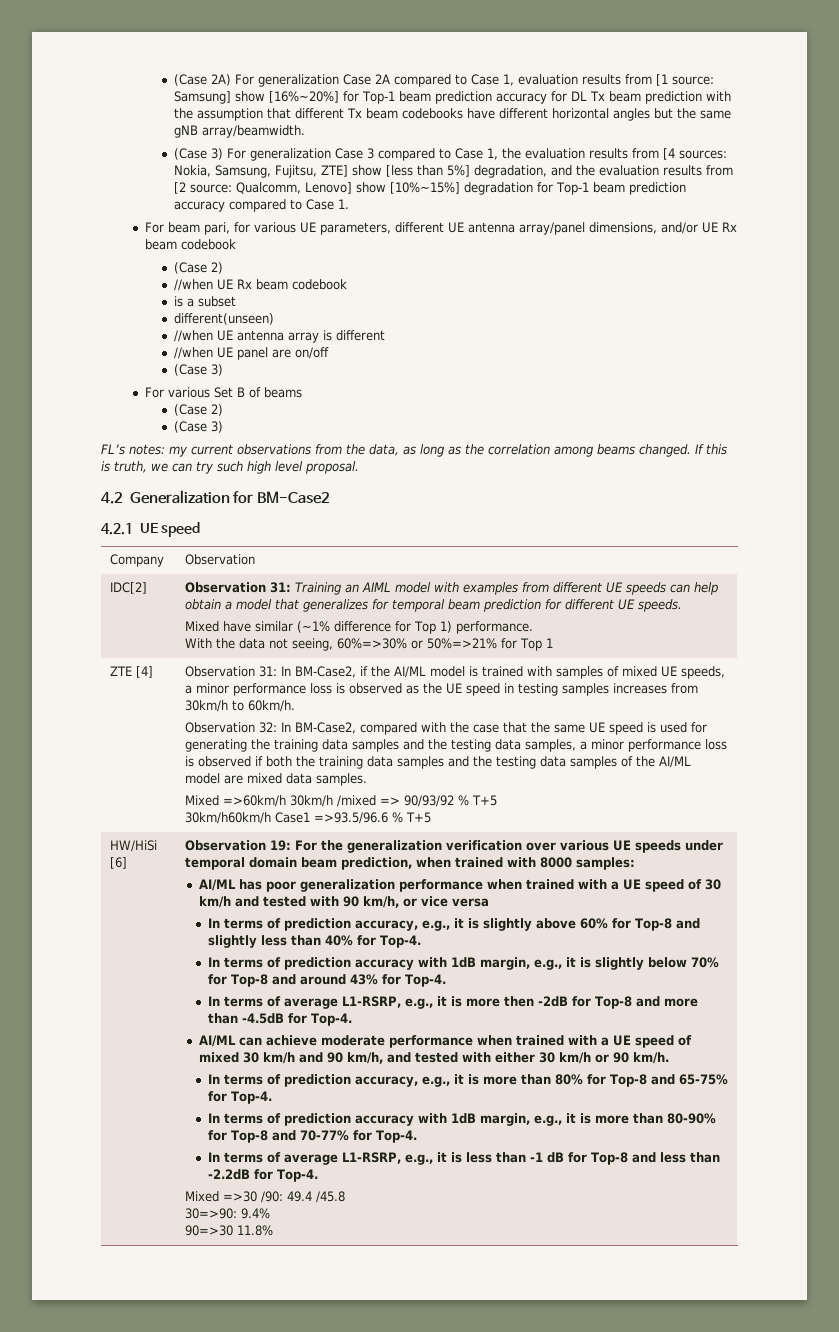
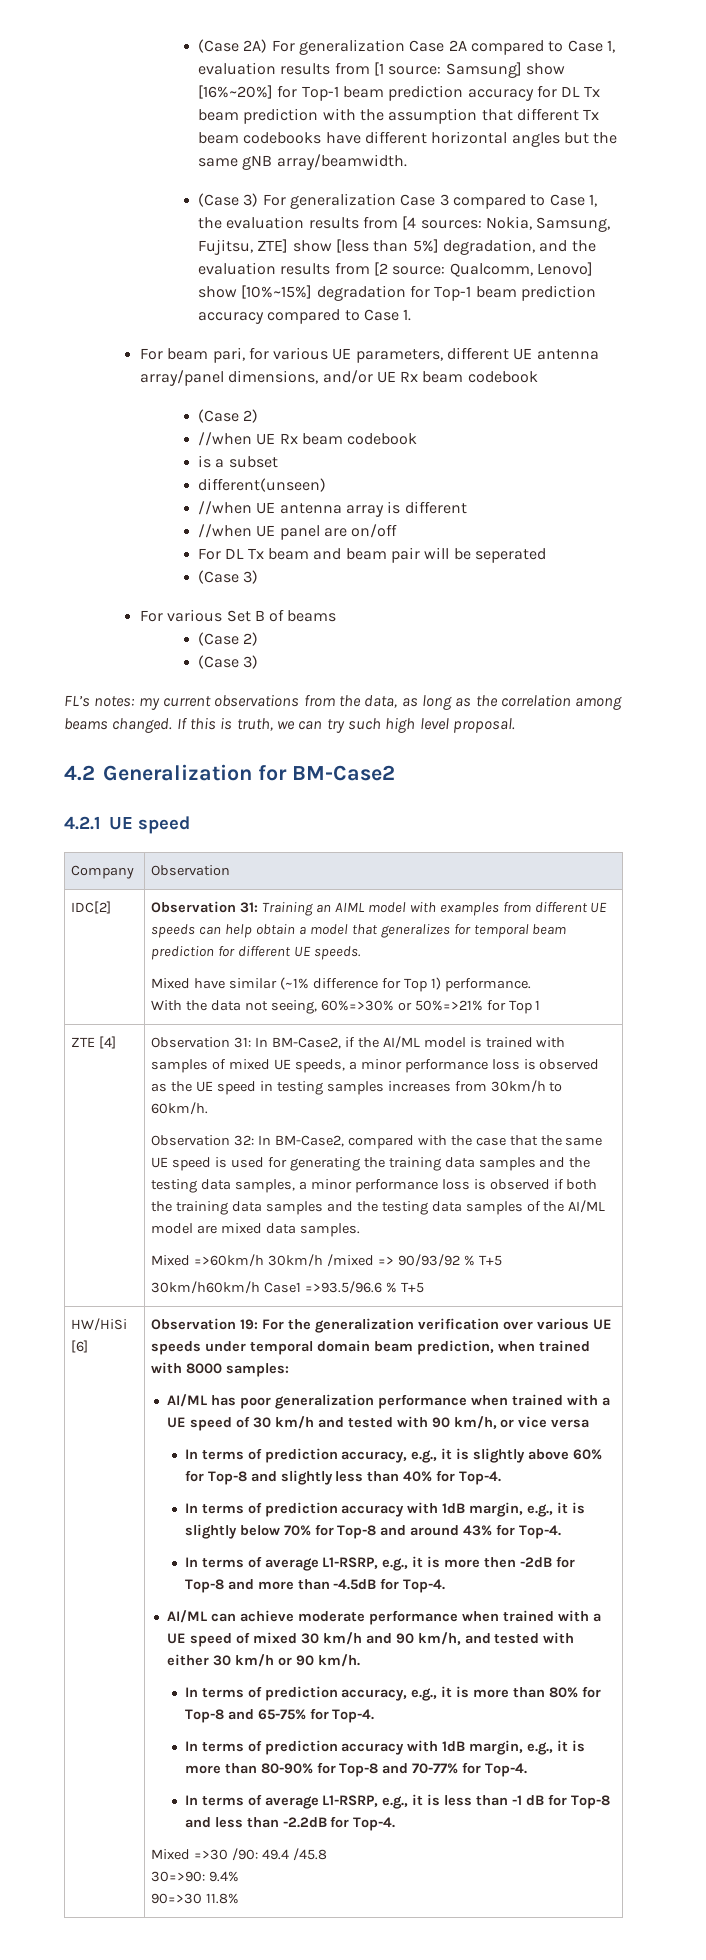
(329, 353) none -> [198,547,547,563] // For DL Tx beam and beam pair will be seperated

